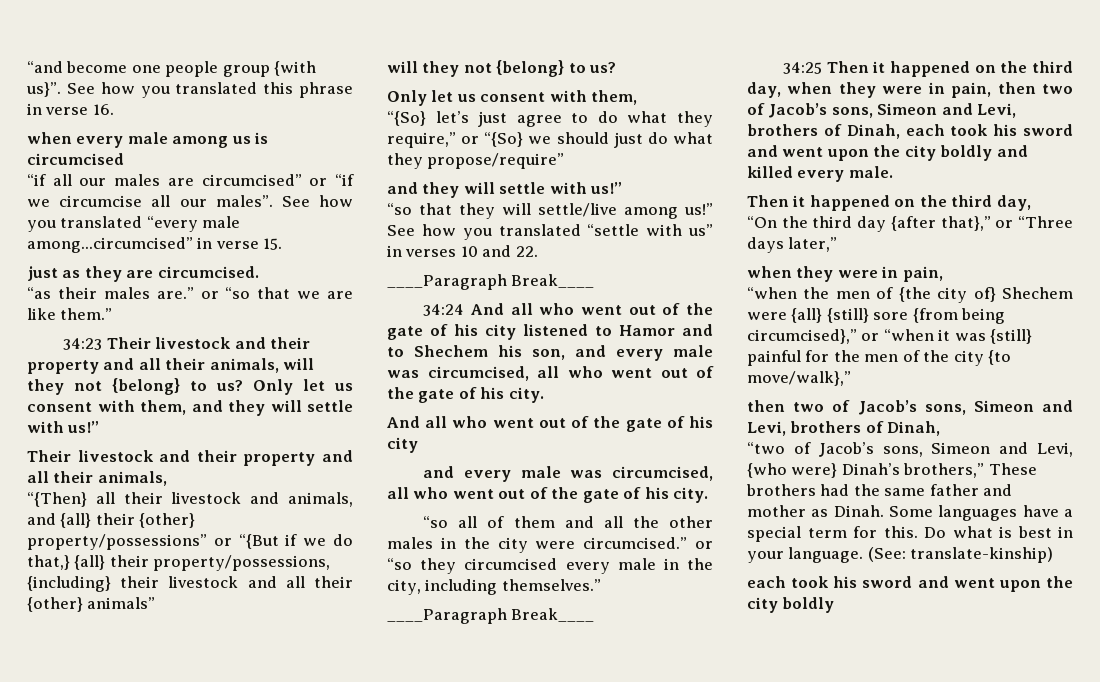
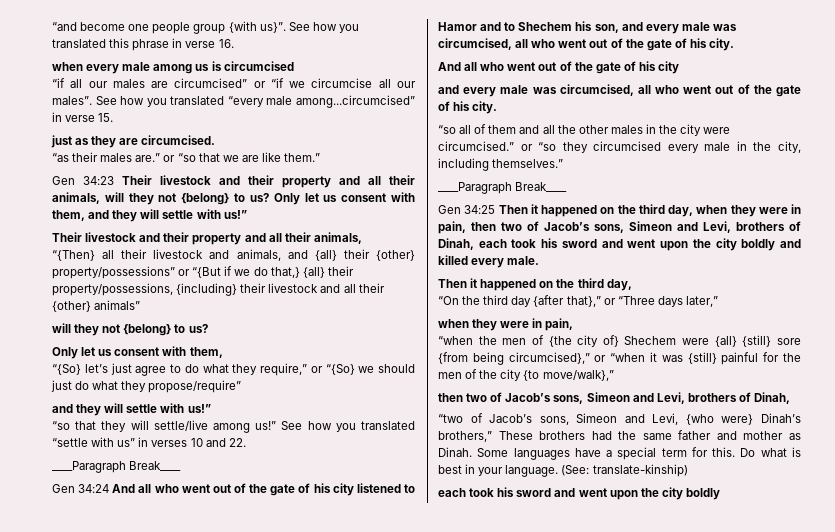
(113, 314) none -> [52,176,75,185] Gen
(595, 281) none -> [52,484,75,493] Gen
(595, 615) none -> [438,205,461,214] Gen

